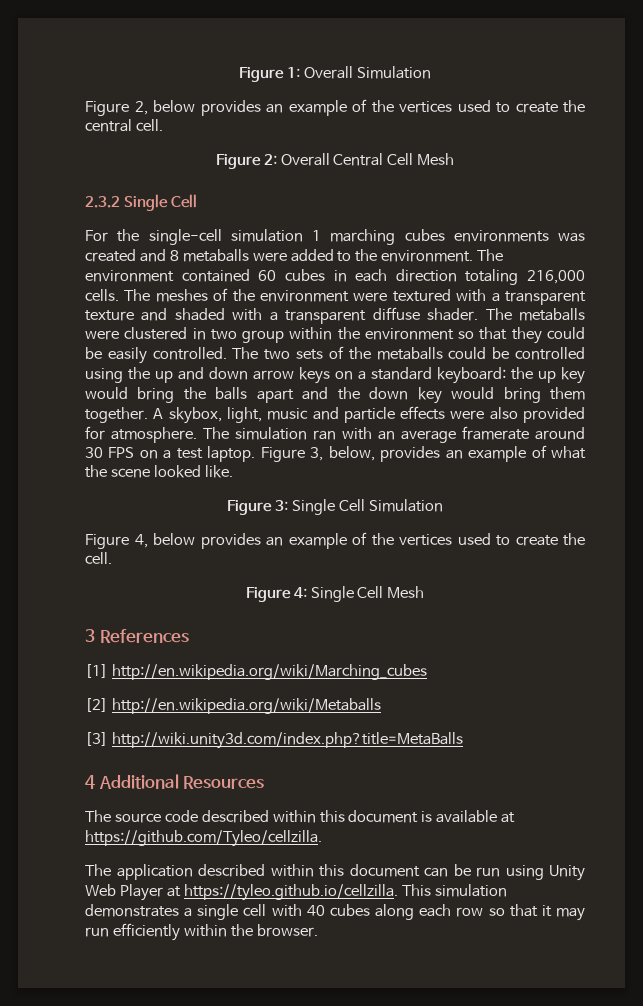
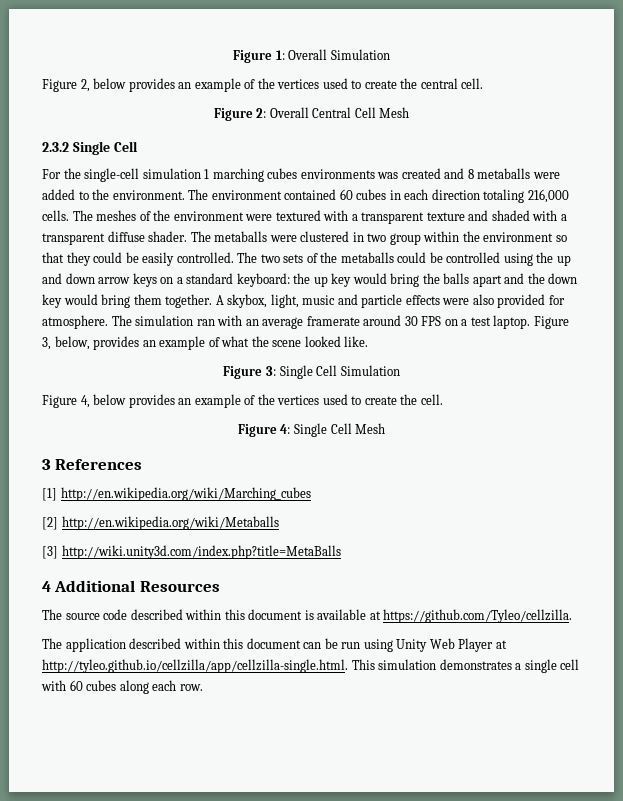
[183,884,398,901] https://tyleo.github.io/cellzilla. -> [42,659,348,673] http://tyleo.github.io/cellzilla/app/cellzilla-single.html.
[306,905,325,916] 40 -> [69,680,83,691] 60
[456,904,585,921] [85,923,318,941] row so that it may run efficiently within the browser. -> [179,684,203,691] row.

